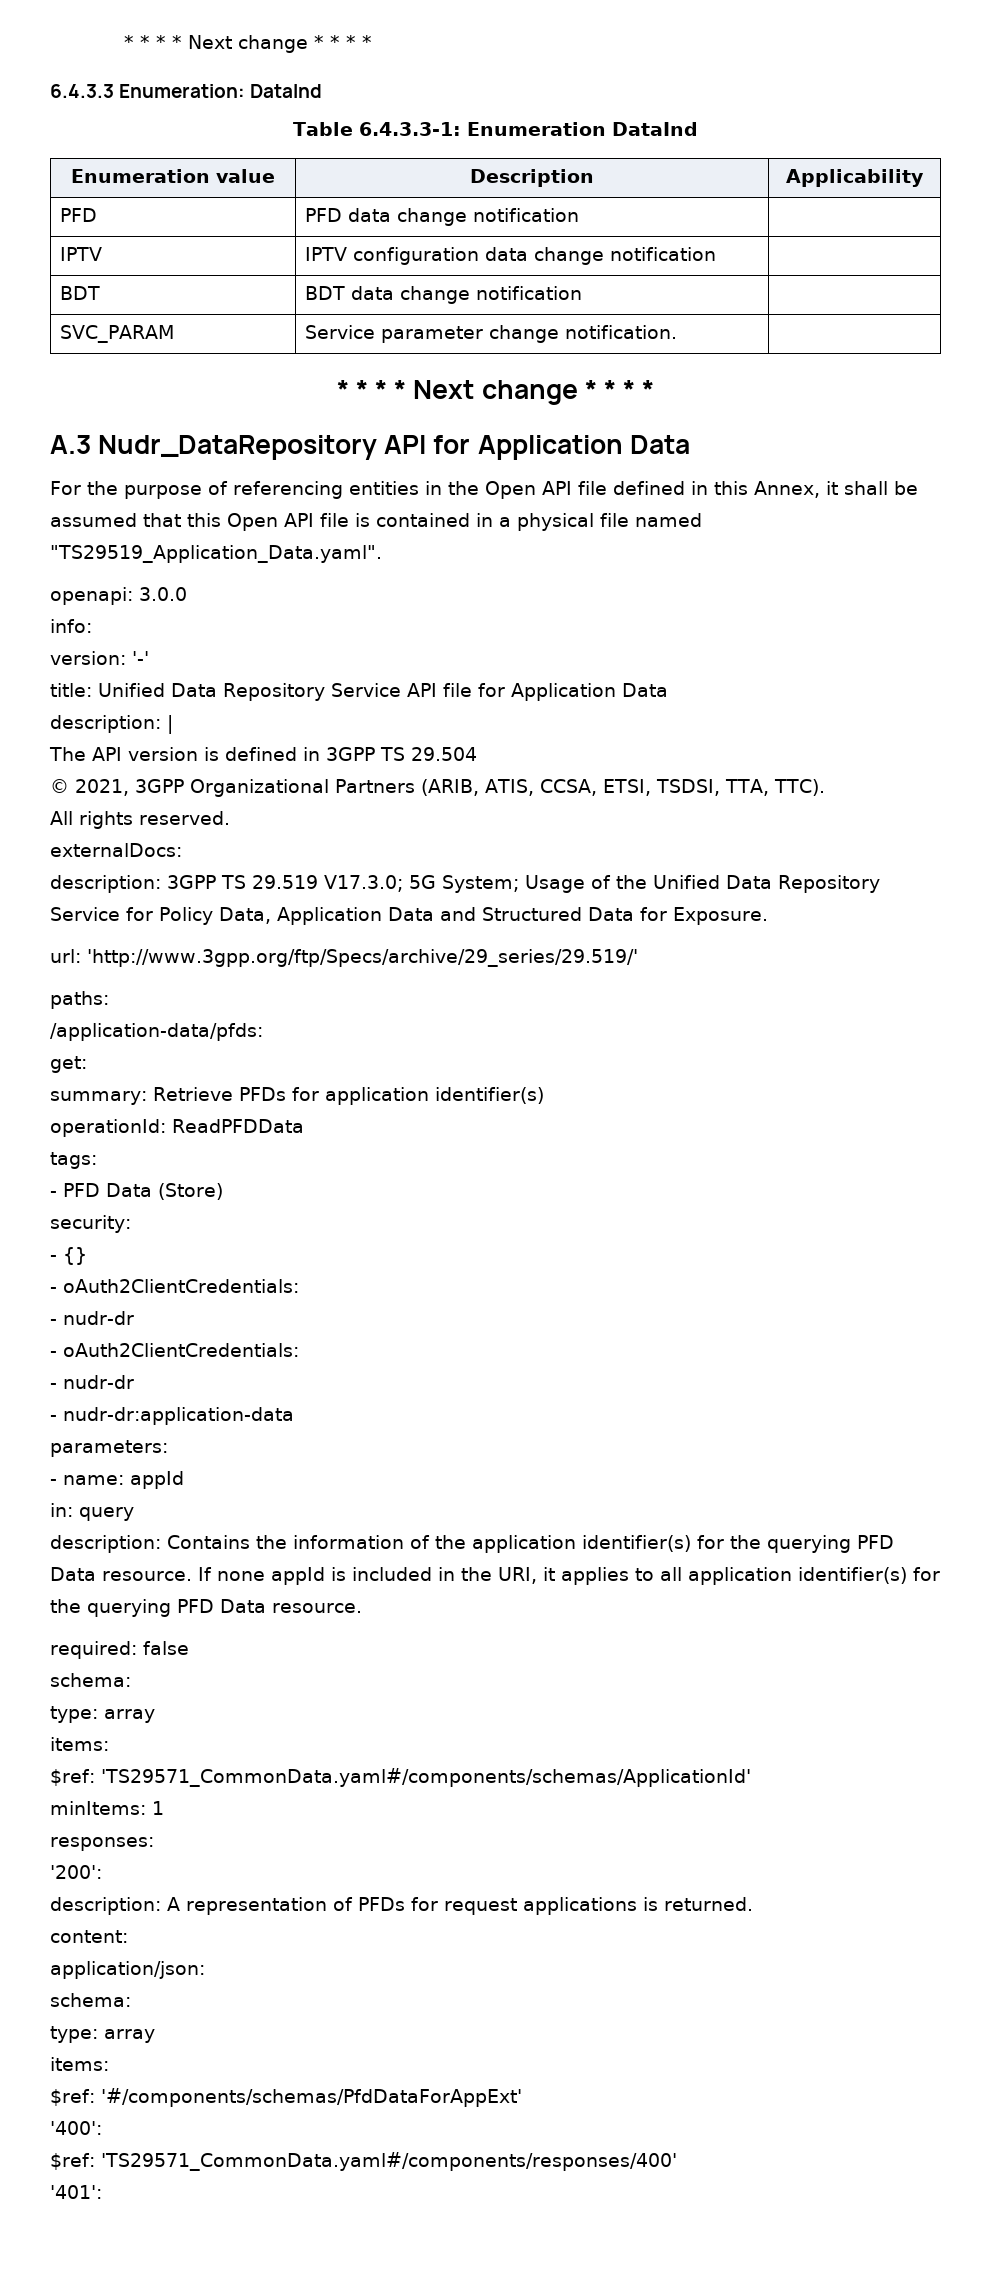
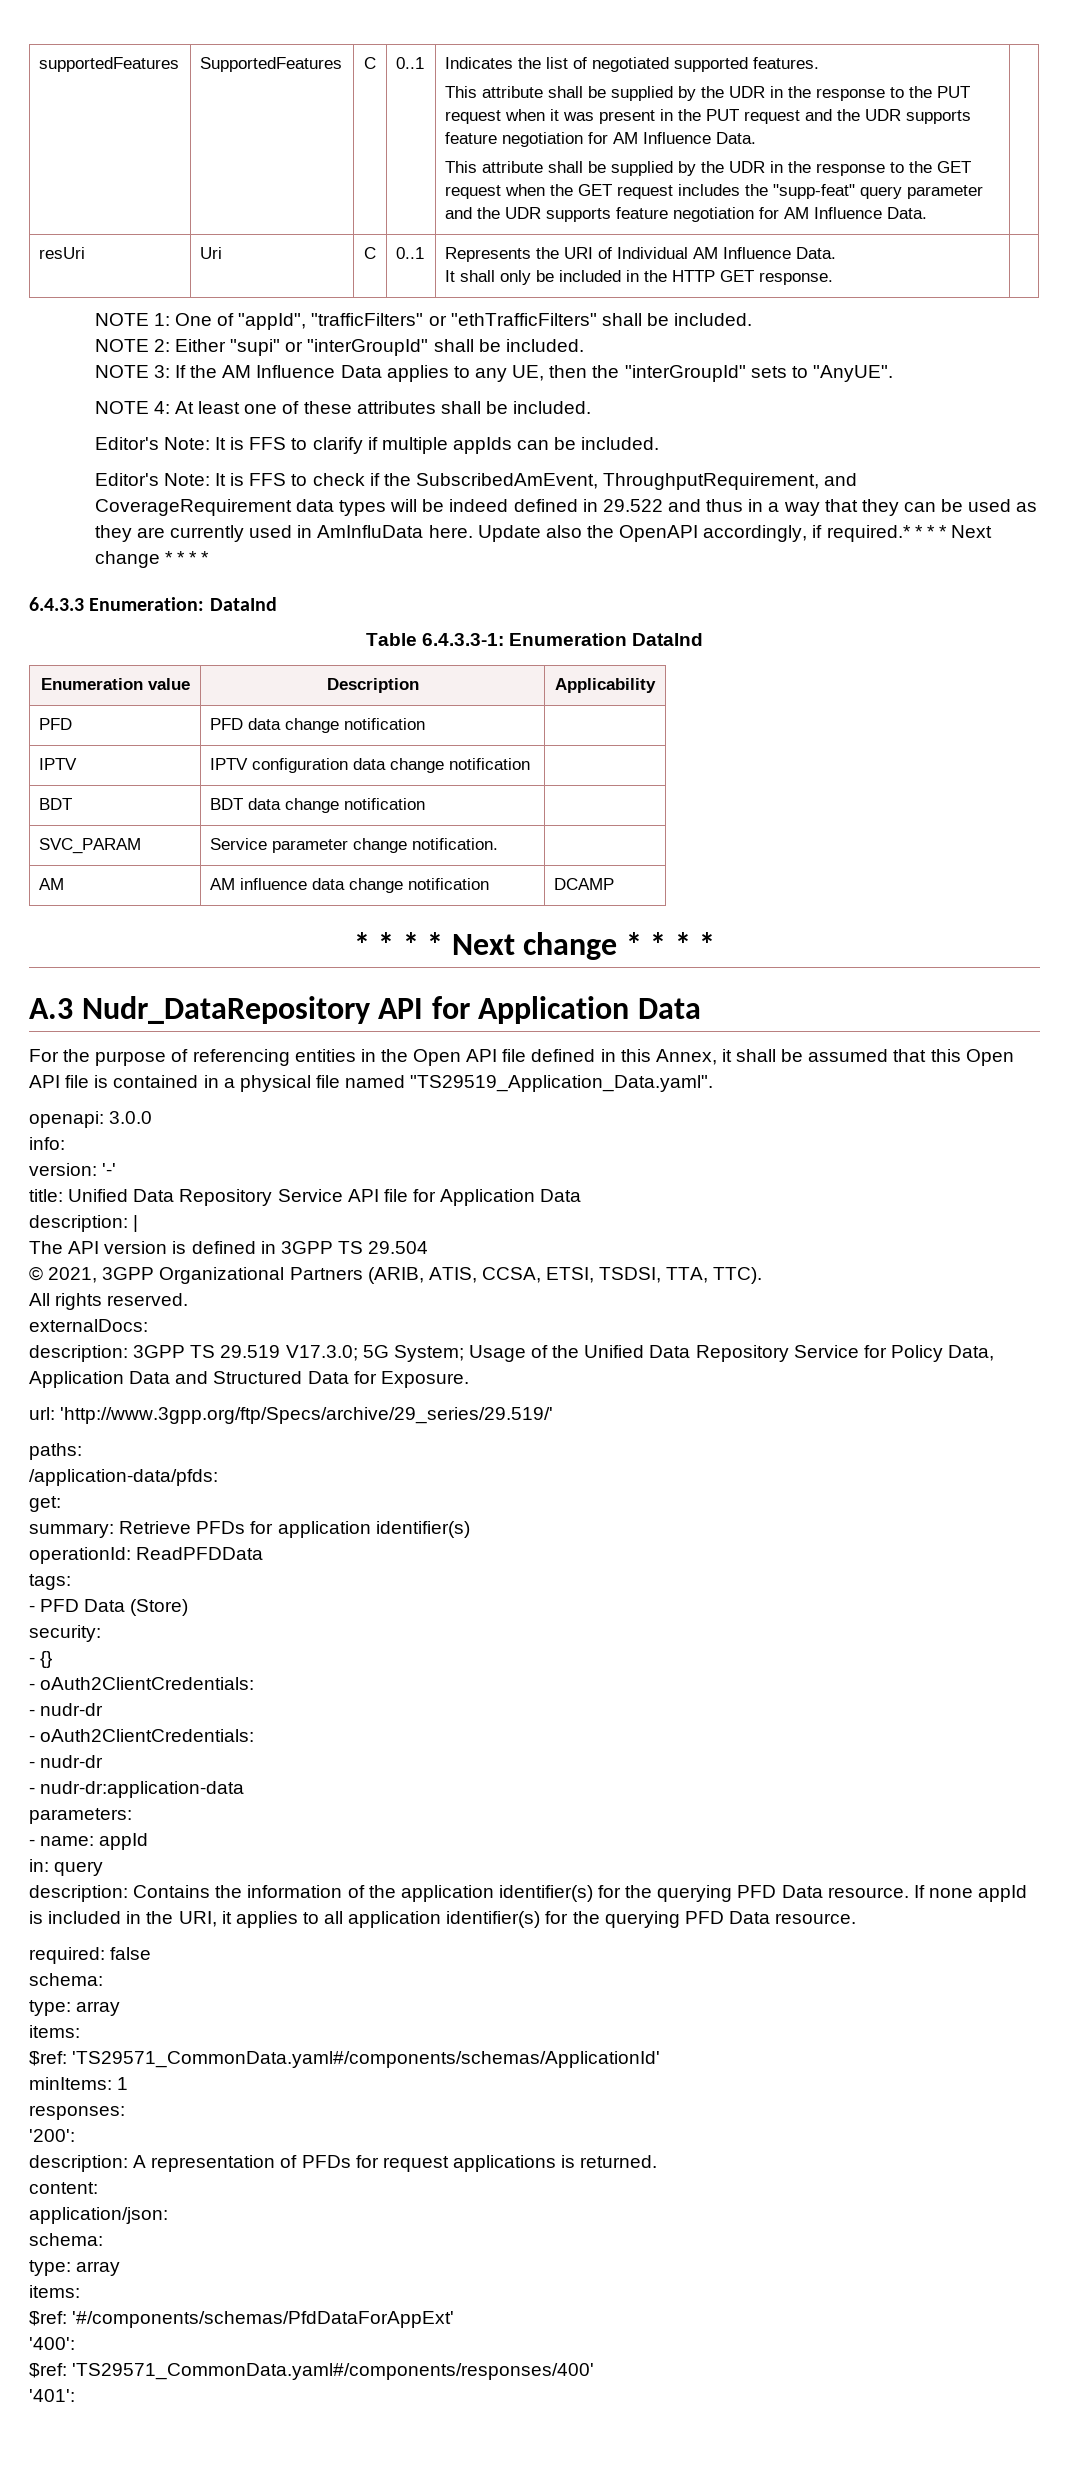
[123,35,134,49] * -> [39,57,180,72] [200,57,343,72] [364,57,376,69] [396,57,425,69] [445,57,820,72] [445,86,971,101] [445,109,972,124] [445,132,757,147] [445,161,972,176] [445,184,984,199] [445,207,928,222] [39,247,86,259] [200,247,223,259] [364,247,376,259] [396,247,425,259] [445,247,837,262] [445,270,834,285] [94,313,753,330] [94,339,584,356] [94,365,893,382] [94,401,592,414] [94,437,660,454] [94,473,858,490] [94,499,1038,516] [94,525,911,542] supportedFeatures | SupportedFeatures | C | 0..1 | Indicates the list of negotiated supported features. // This attribute shall be supplied by the UDR in the response to the PUT request when it was present in the PUT request and the UDR supports feature negotiation for AM Influence Data. // This attribute shall be supplied by the UDR in the response to the GET request when the GET request includes the "supp-feat" query parameter and the UDR supports feature negotiation for AM Influence Data. | // resUri | Uri | C | 0..1 | Represents the URI of Individual AM Influence Data. // It shall only be included in the HTTP GET response. | // NOTE 1: One of "appId", "trafficFilters" or "ethTrafficFilters" shall be included. // NOTE 2: Either "supi" or "interGroupId" shall be included. // NOTE 3: If the AM Influence Data applies to any UE, then the "interGroupId" sets to "AnyUE". // NOTE 4: At least one of these attributes shall be included. // Editor's Note: It is FFS to clarify if multiple appIds can be included. // Editor's Note: It is FFS to check if the SubscribedAmEvent, ThroughputRequirement, and CoverageRequirement data types will be indeed defined in 29.522 and thus in a way that they can be used as they are currently used in AmInfluData here. Update also the OpenAPI accordingly, if required.*
(677, 332) none -> [39,878,65,890] [210,878,490,893] [554,878,615,890] // AM | AM influence data change notification | DCAMP

